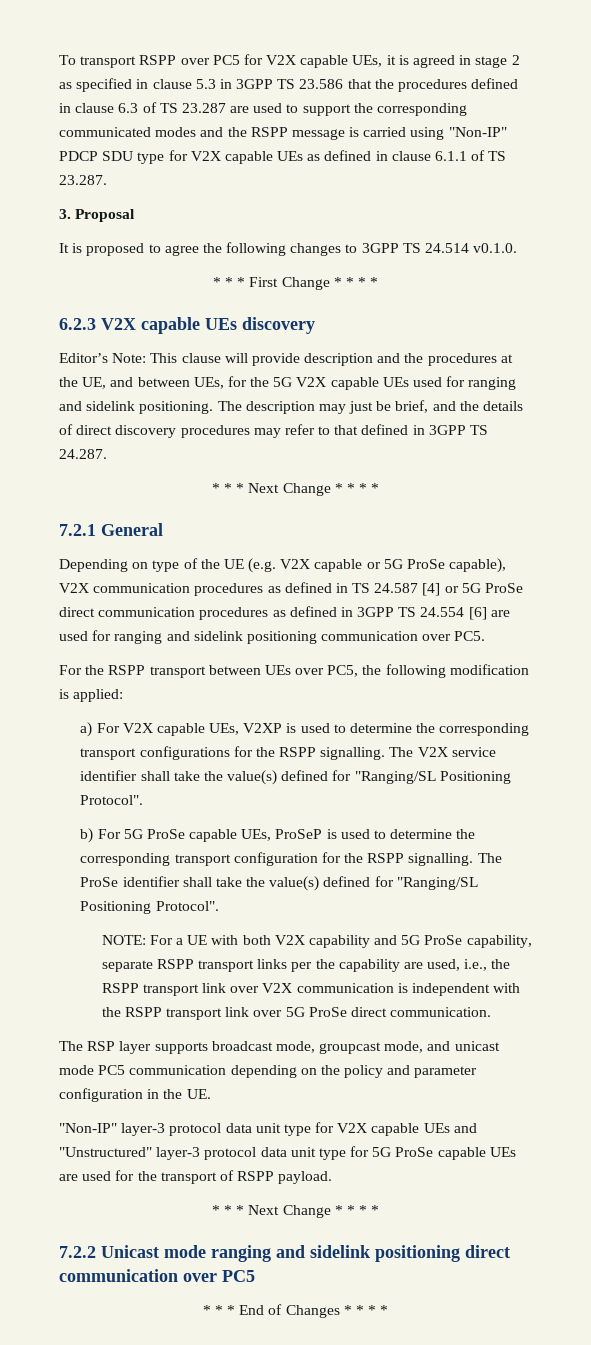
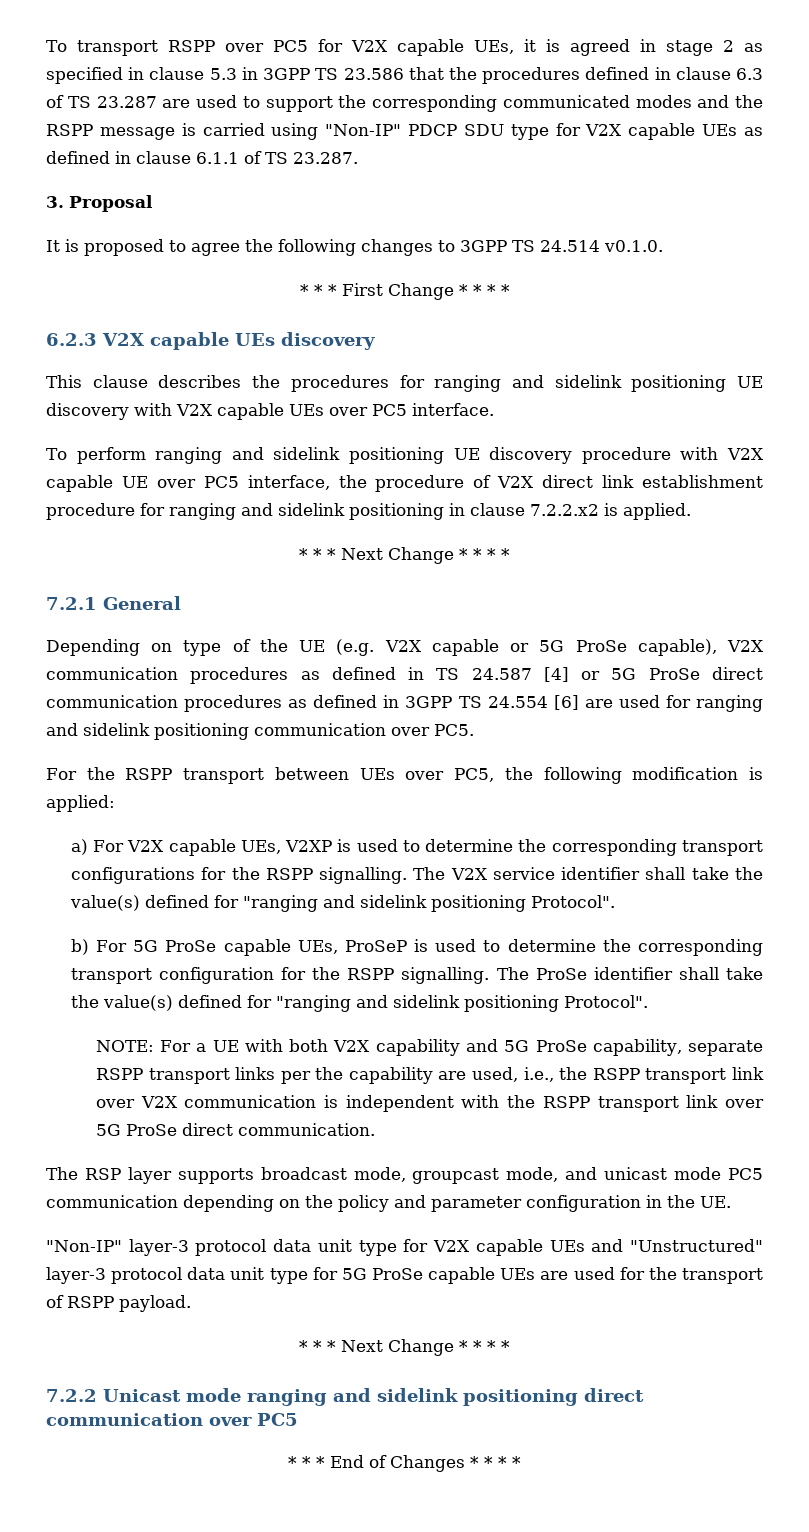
[59,353,513,366] [59,376,517,390] [59,400,524,414] [59,424,489,438] [59,449,107,459] Editor’s Note: This clause will provide description and the procedures at the UE, and between UEs, for the 5G V2X capable UEs used for ranging and sidelink positioning. The description may just be brief, and the details of direct discovery procedures may refer to that defined in 3GPP TS 24.287. -> [46,375,763,392] [46,403,494,420] [46,447,764,464] [46,475,763,492] [46,503,691,520] This clause describes the procedures for ranging and sidelink positioning UE discovery with V2X capable UEs over PC5 interface. // To perform ranging and sidelink positioning UE discovery procedure with V2X capable UE over PC5 interface, the procedure of V2X direct link establishment procedure for ranging and sidelink positioning in clause 7.2.2.x2 is applied.
[354,771,511,784] "Ranging/SL Positioning -> [242,895,526,912] "ranging and sidelink positioning
[396,877,478,890] [80,901,152,914] "Ranging/SL Positioning -> [275,995,559,1012] "ranging and sidelink positioning

